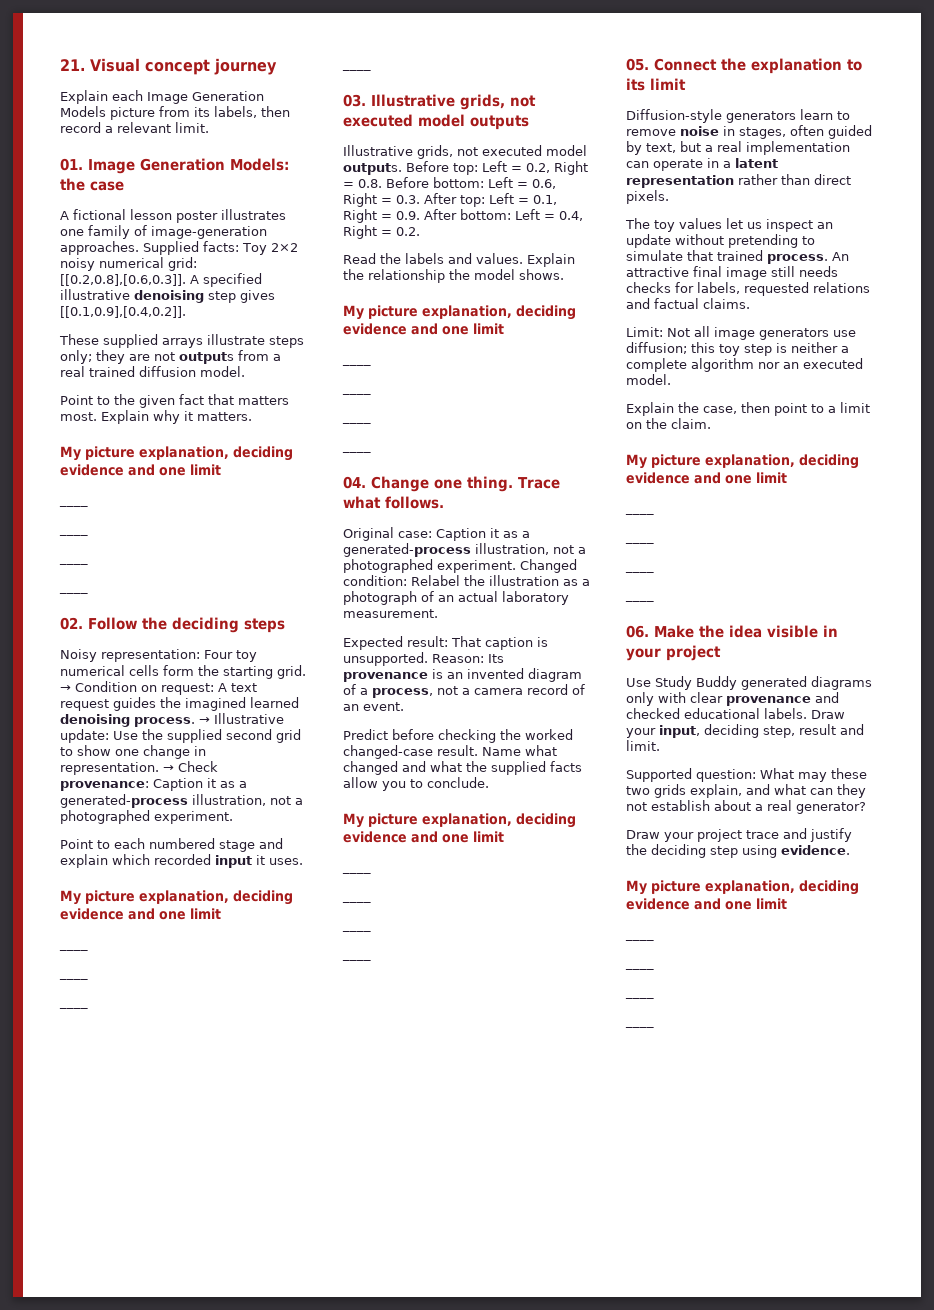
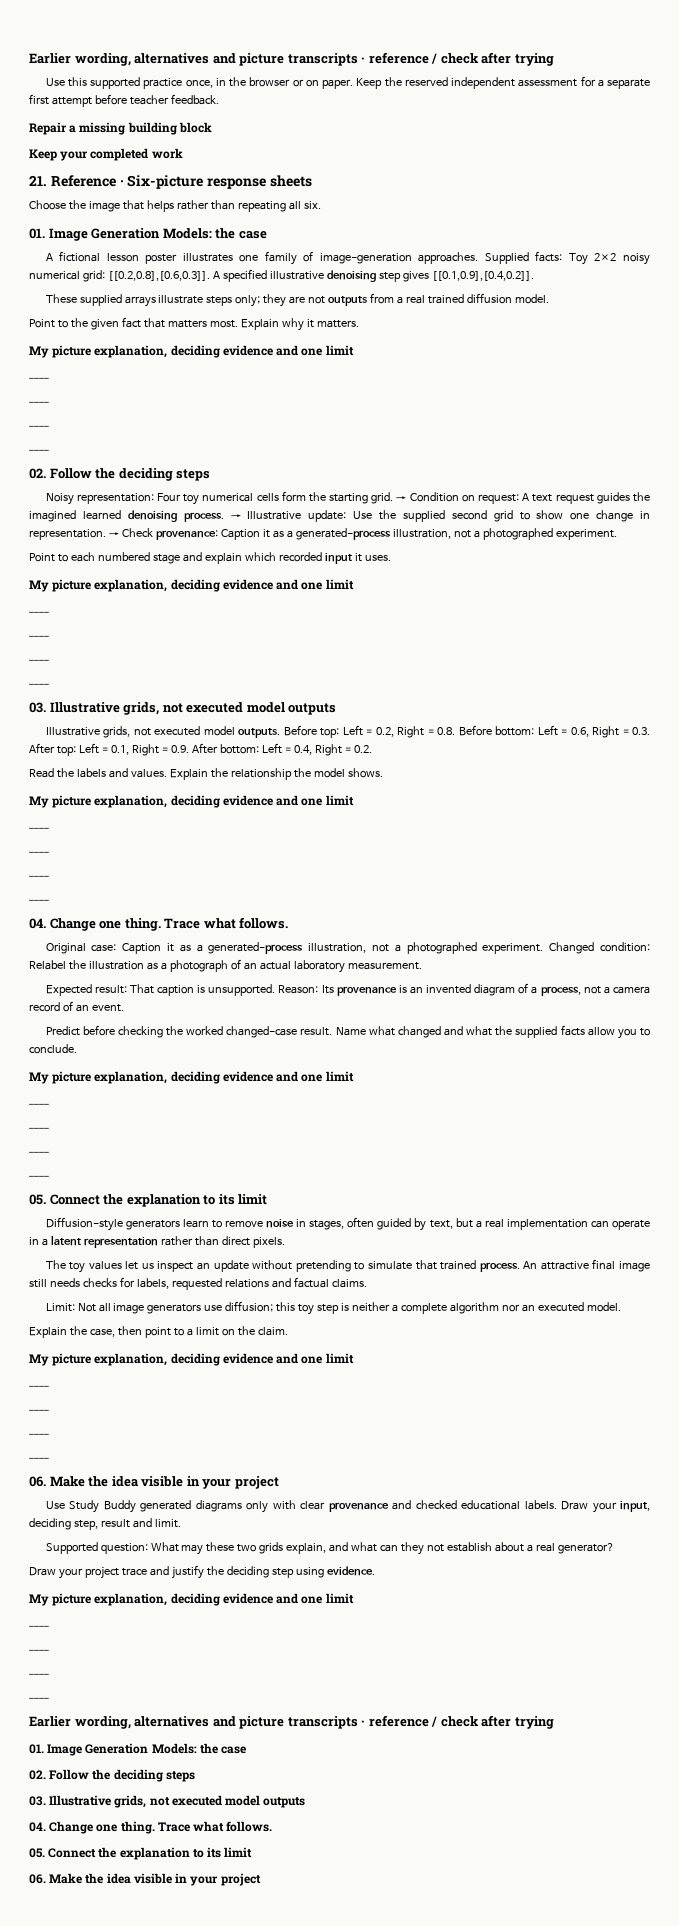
[60,58,277,75] [60,90,264,104] [60,106,290,120] [60,122,209,133] 21. Visual concept journey // Explain each Image Generation Models picture from its labels, then record a relevant limit. -> [29,52,554,66] [45,76,650,89] [29,94,219,107] [29,122,212,135] [29,148,183,161] [29,175,312,189] [29,200,321,212] Earlier wording, alternatives and picture transcripts · reference / check after trying // Use this supported practice once, in the browser or on paper. Keep the reserved independent assessment for a separate first attempt before teacher feedback. // Repair a missing building block // Keep your completed work // 21. Reference · Six-picture response sheets // Choose the image that helps rather than repeating all six.
(654, 1026) none -> [29,1715,554,1729] [29,1743,247,1756] [29,1769,195,1782] [29,1795,306,1808] [29,1821,273,1834] [29,1847,253,1860] [29,1873,261,1886] // Earlier wording, alternatives and picture transcripts · reference / check after trying // 01. Image Generation Models: the case // 02. Follow the deciding steps // 03. Illustrative grids, not executed model outputs // 04. Change one thing. Trace what follows. // 05. Connect the explanation to its limit // 06. Make the idea visible in your project

